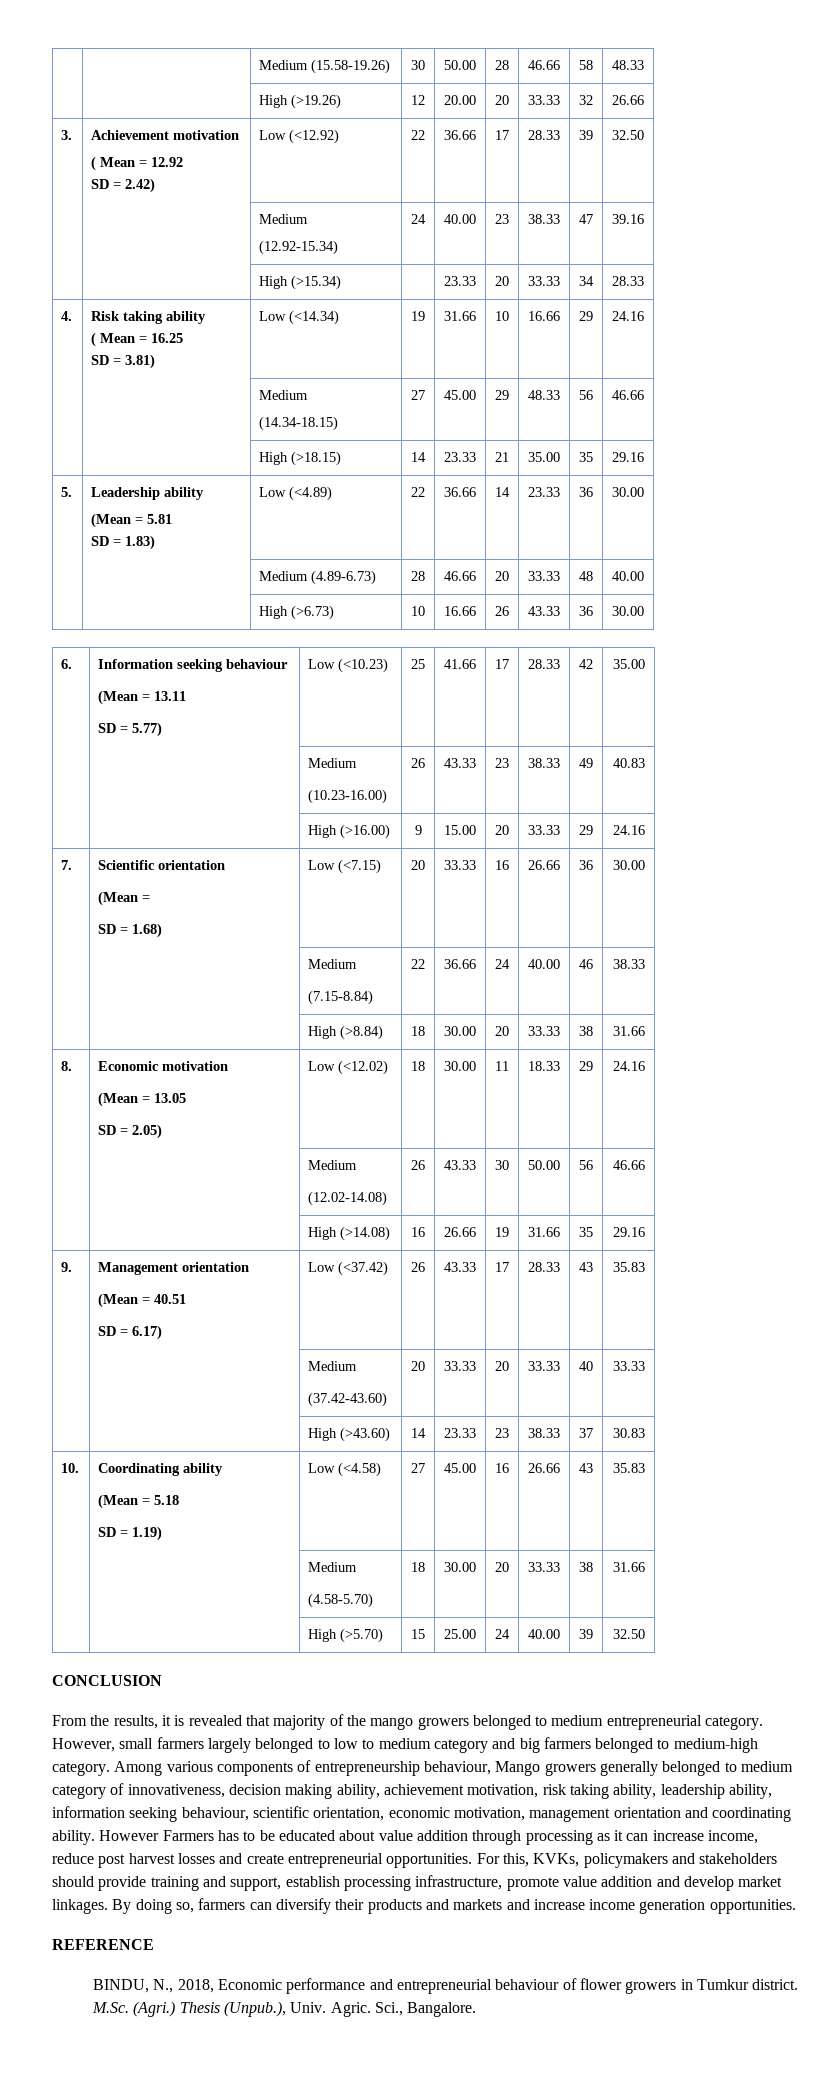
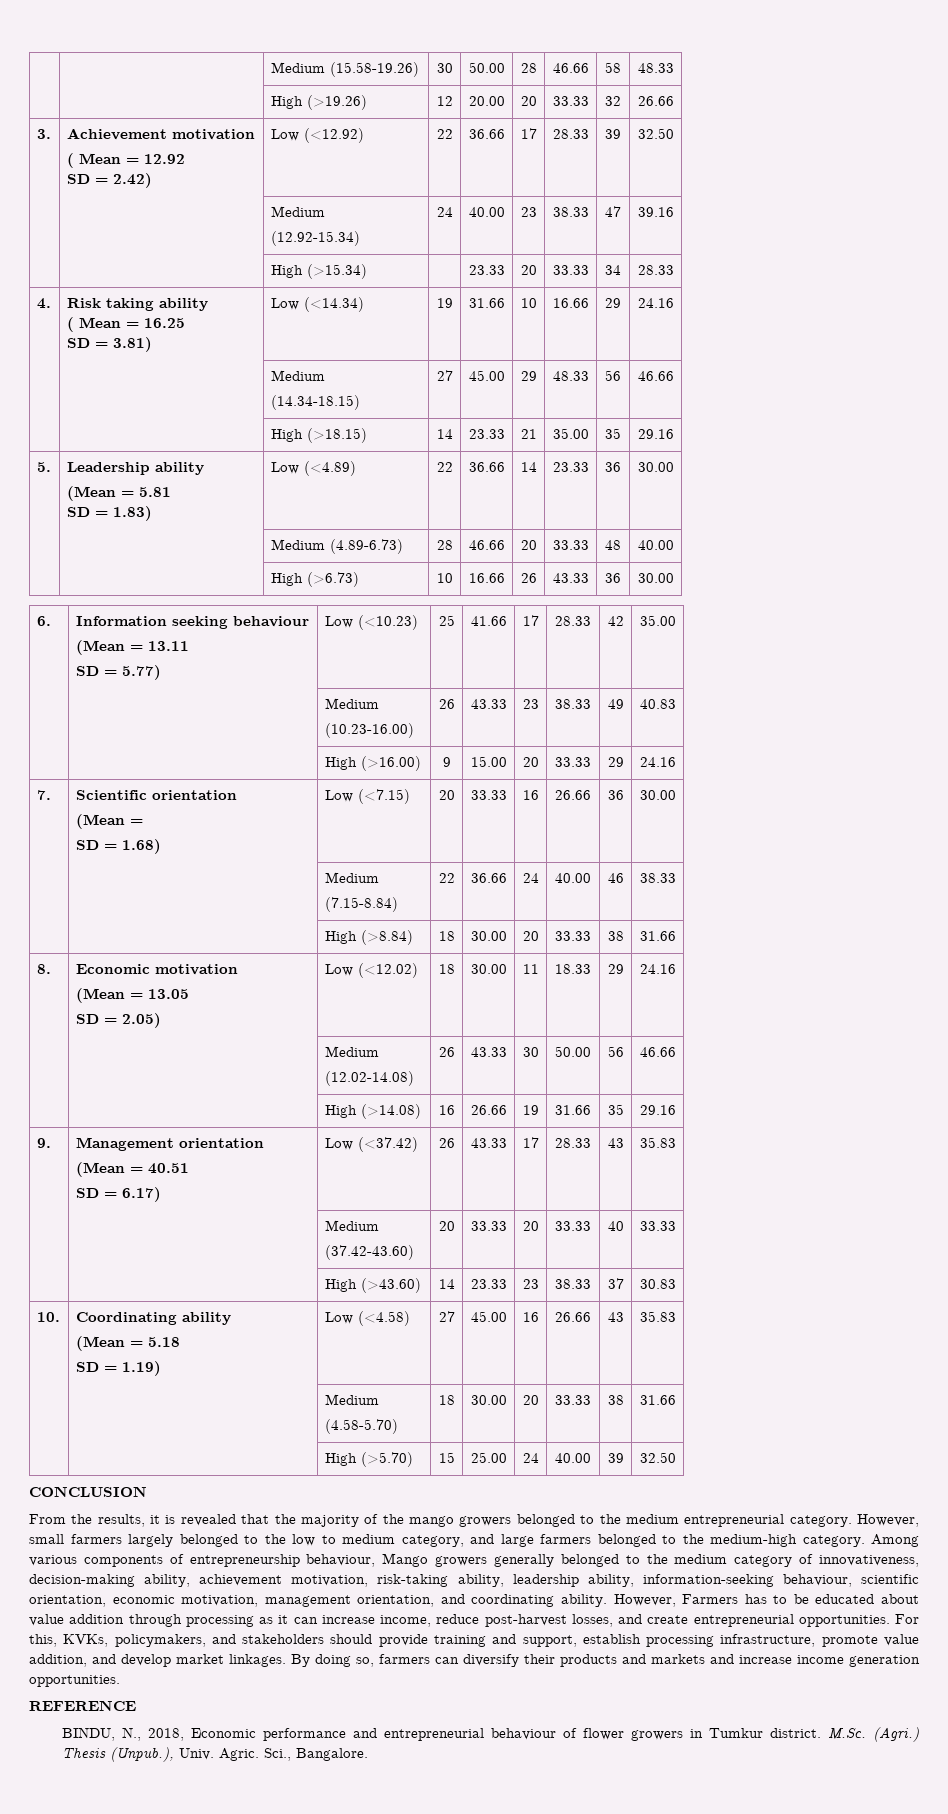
(270, 1720) none -> [274,1514,296,1524] the
(548, 1721) none -> [599,1514,621,1524] the
(330, 1744) none -> [264,1534,286,1544] the
[433,1738,540,1753] category and big -> [401,1534,534,1547] category, and large
(670, 1744) none -> [682,1534,704,1544] the
(737, 1767) none -> [646,1554,668,1564] the
[228,1784,333,1799] decision making -> [29,1574,135,1587] decision-making
[542,1784,609,1799] risk taking -> [377,1574,449,1587] risk-taking
[52,1806,178,1822] information seeking -> [642,1574,774,1587] information-seeking
[613,1807,681,1818] orientation -> [357,1595,435,1607] orientation,
[99,1830,160,1841] However -> [613,1594,676,1607] However,
[98,1853,215,1868] post harvest losses -> [484,1614,613,1627] post-harvest losses,
[583,1853,668,1868] policymakers -> [114,1634,206,1647] policymakers,
[601,1876,653,1887] addition -> [29,1654,87,1667] addition,

